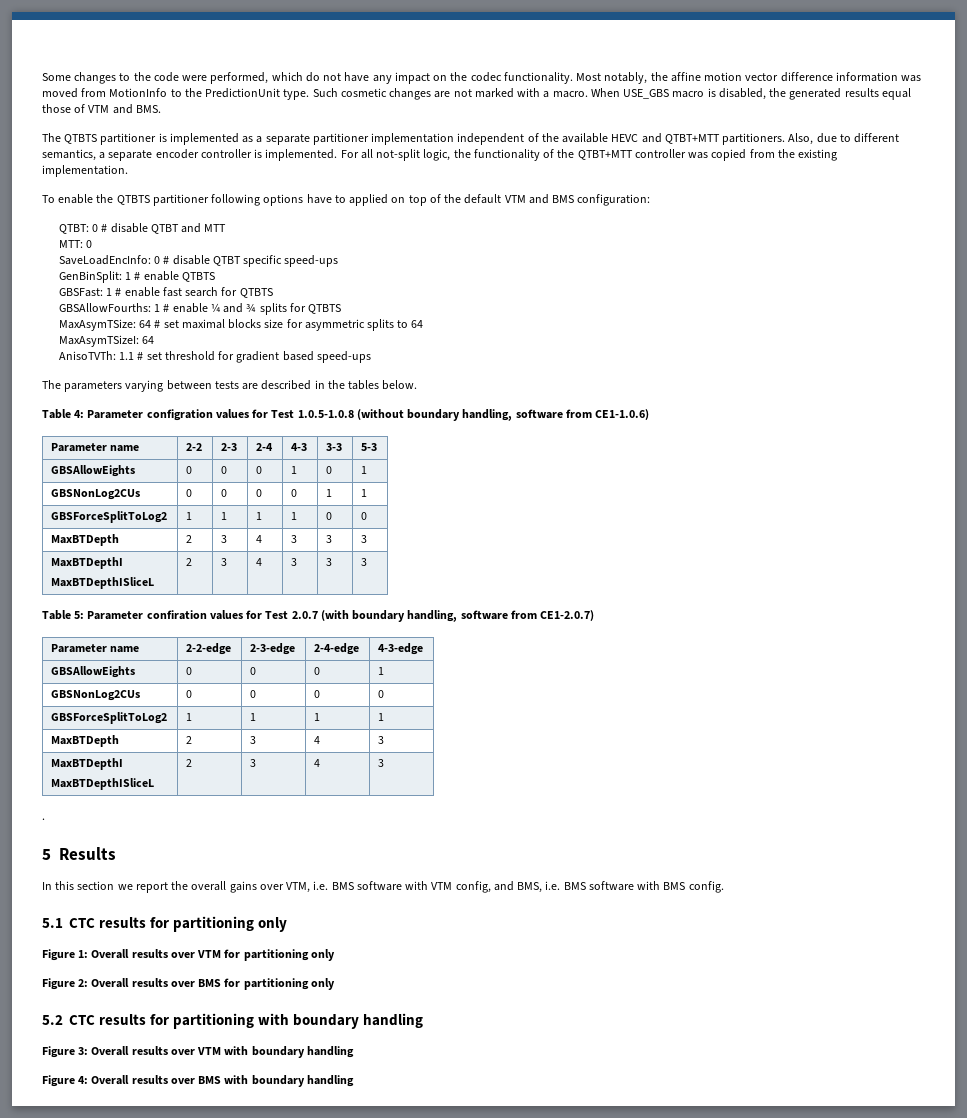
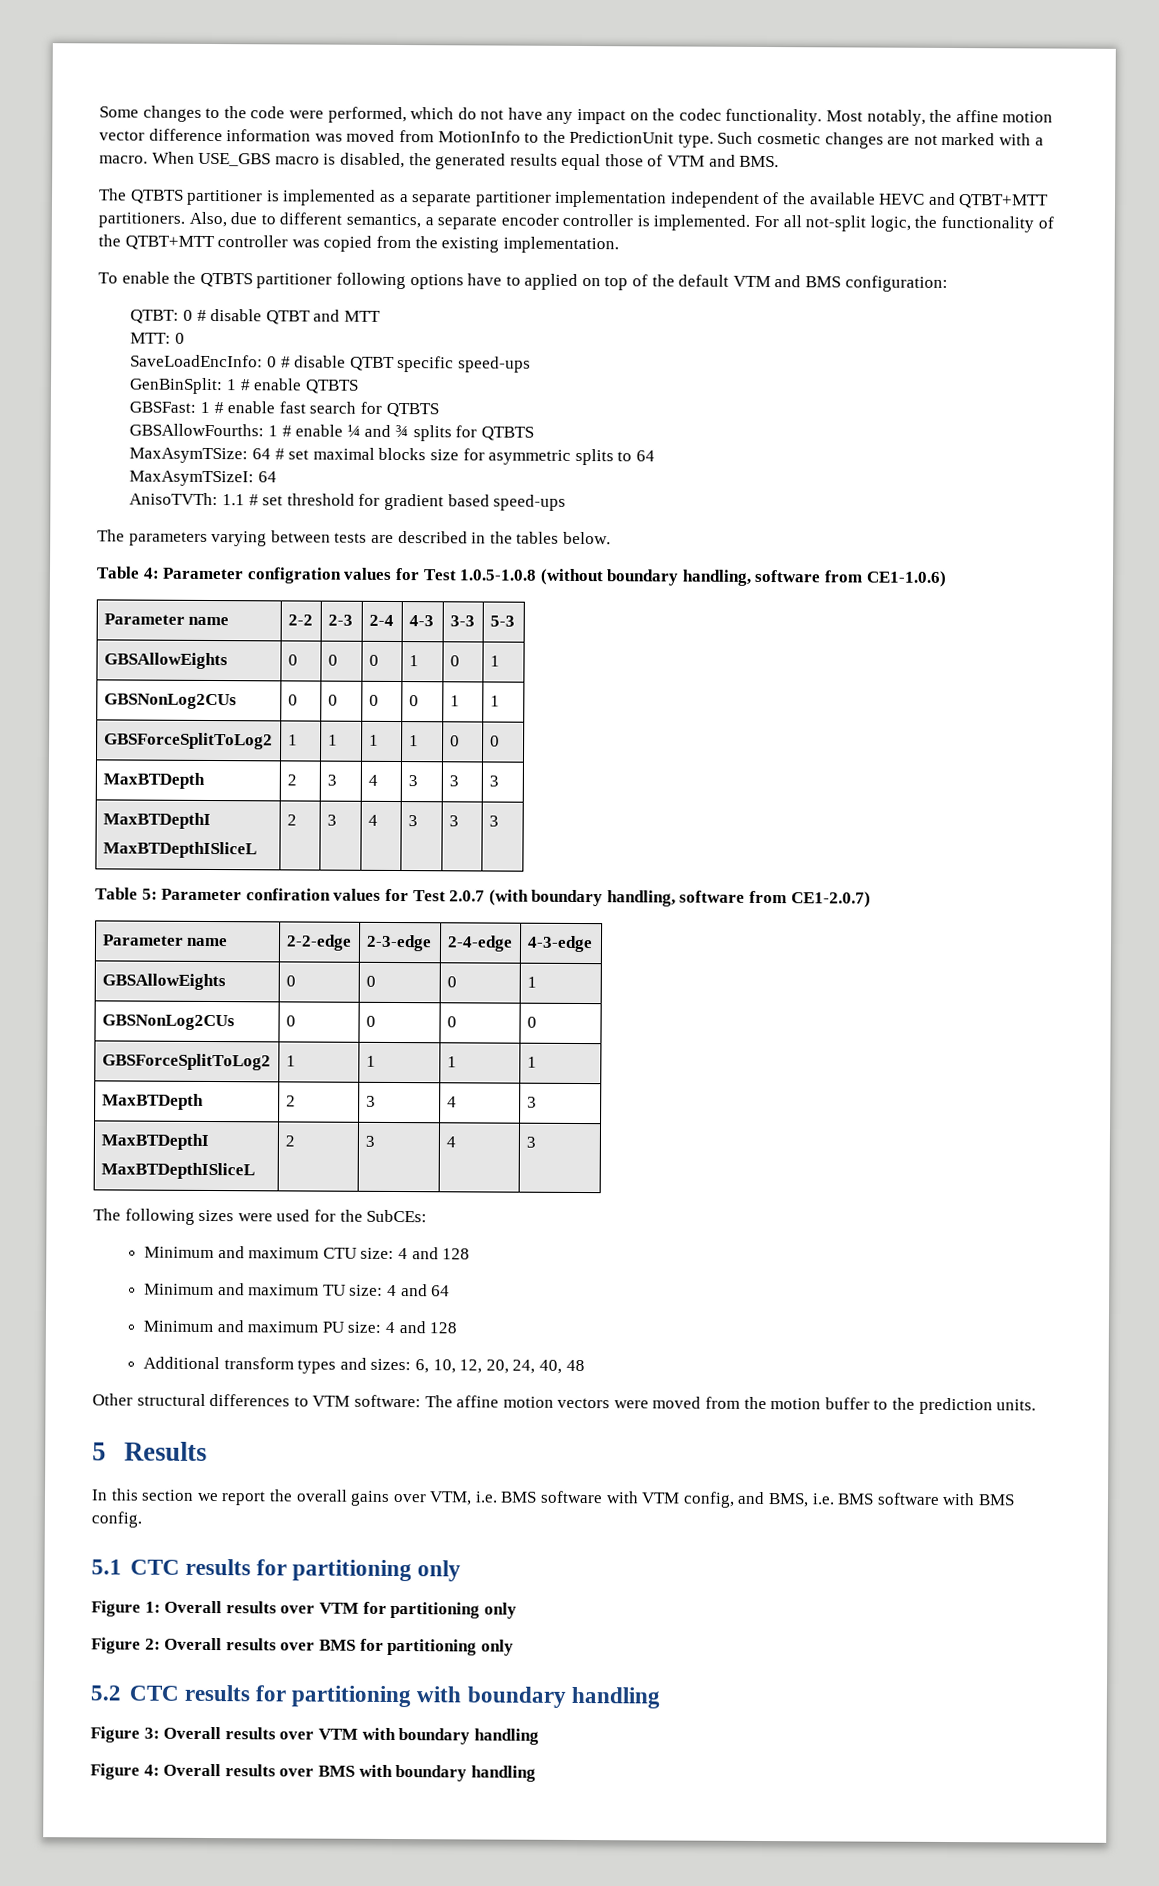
[42,818,45,820] . -> [93,1208,428,1225] [144,1246,471,1260] [144,1283,451,1297] [143,1320,458,1334] [143,1356,585,1374] [92,1393,1037,1415] The following sizes were used for the SubCEs: // Minimum and maximum CTU size: 4 and 128 // Minimum and maximum TU size: 4 and 64 // Minimum and maximum PU size: 4 and 128 // Additional transform types and sizes: 6, 10, 12, 20, 24, 40, 48 // Other structural differences to VTM software: The affine motion vectors were moved from the motion buffer to the prediction units.

